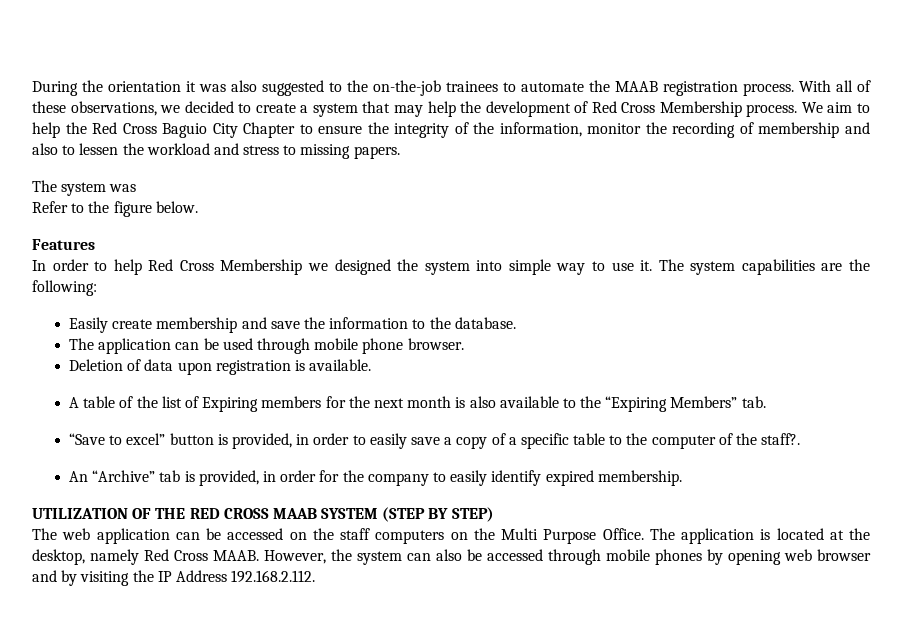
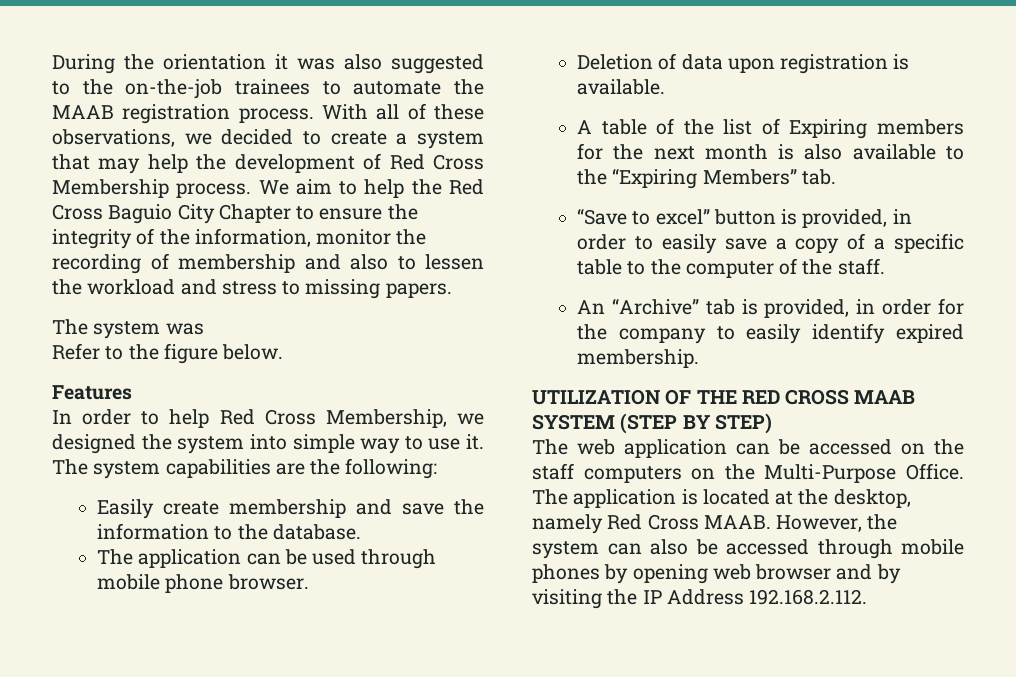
[220,259,303,275] Membership -> [325,409,447,428] Membership,
[761,433,801,445] staff?. -> [837,258,885,275] staff.
[501,528,597,544] Multi Purpose -> [764,464,897,483] Multi-Purpose

